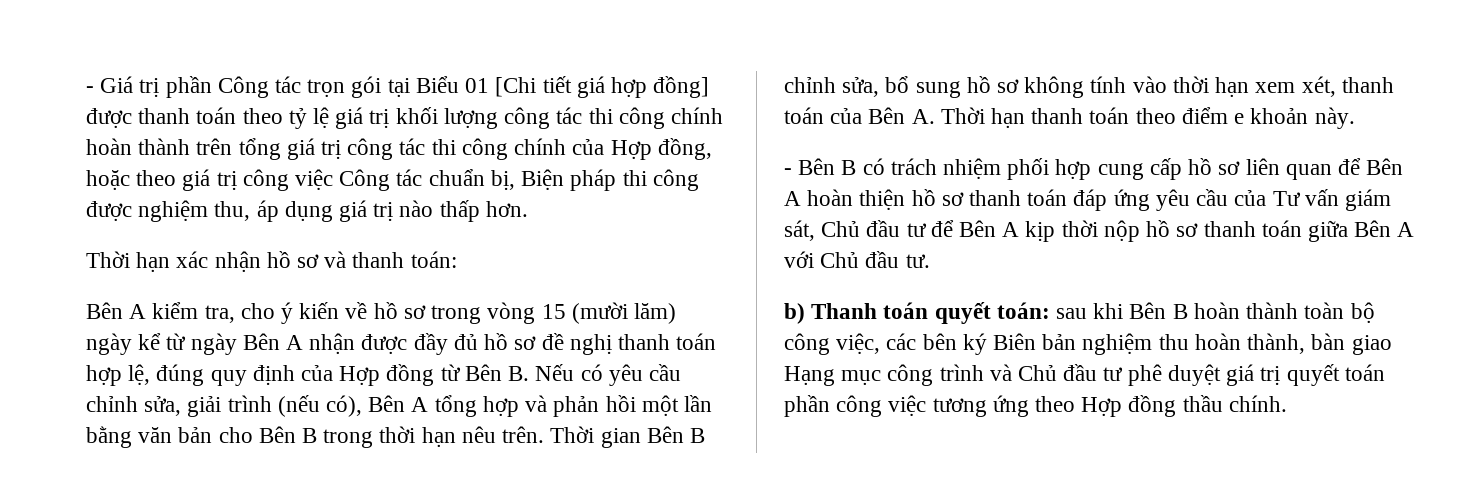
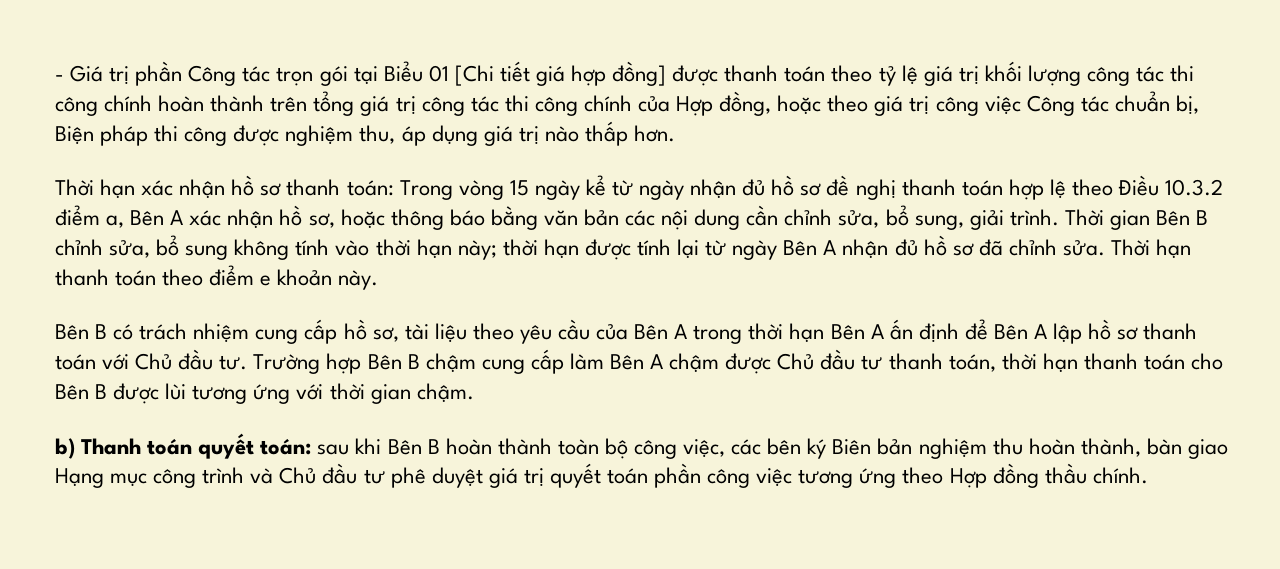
[324,251,347,268] và -> (282, 189) none
[86,302,676,324] [86,333,448,355] // Bên A kiểm tra, cho ý kiến về hồ sơ trong vòng 15 (mười lăm) ngày kể từ ngày Bên A nhận được đầy -> [399,175,737,200] Trong vòng 15 ngày kể từ ngày nhận
[128,364,681,386] [86,395,712,417] [86,426,545,448] lệ, đúng quy định của Hợp đồng từ Bên B. Nếu có yêu cầu chỉnh sửa, giải trình (nếu có), Bên A tổng hợp và phản hồi một lần bằng văn bản cho Bên B trong thời hạn nêu trên. -> [1049,175,1224,198] [55,205,1059,230] lệ theo Điều 10.3.2 điểm a, Bên A xác nhận hồ sơ, hoặc thông báo bằng văn bản các nội dung cần chỉnh sửa, bổ sung, giải trình.
[966,76,1020,93] hồ sơ -> (229, 252) none
[1255,76,1394,97] [784,107,935,124] xem xét, thanh toán của Bên A. -> [457,235,1105,260] này; thời hạn được tính lại từ ngày Bên A nhận đủ hồ sơ đã chỉnh sửa.
[784,168,792,175] - -> (379, 280) none
[1007,158,1092,180] phối hợp -> (250, 332) none
[1218,158,1404,180] [784,189,1391,211] [784,220,1415,242] [784,251,930,268] sơ liên quan để Bên A hoàn thiện hồ sơ thanh toán đáp ứng yêu cầu của Tư vấn giám sát, Chủ đầu tư để Bên A kịp thời nộp hồ sơ thanh toán giữa Bên A với Chủ đầu tư. -> [372,319,1198,344] [55,349,1223,374] [55,383,474,404] sơ, tài liệu theo yêu cầu của Bên A trong thời hạn Bên A ấn định để Bên A lập hồ sơ thanh toán với Chủ đầu tư. Trường hợp Bên B chậm cung cấp làm Bên A chậm được Chủ đầu tư thanh toán, thời hạn thanh toán cho Bên B được lùi tương ứng với thời gian chậm.

